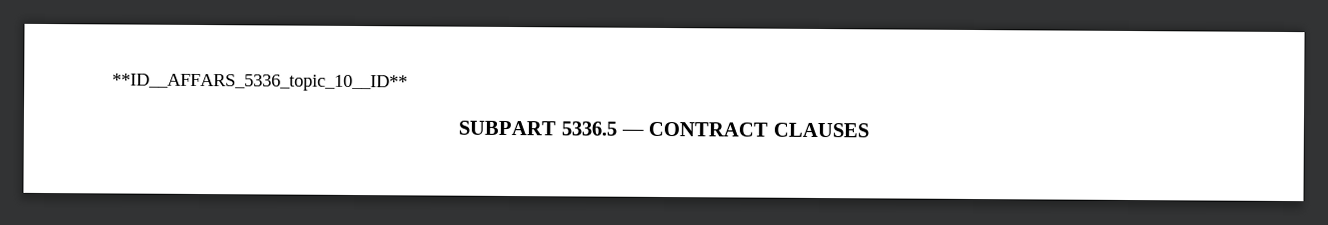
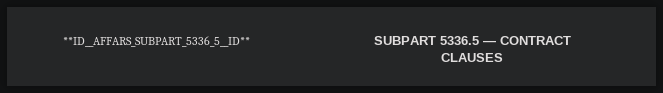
[112,73,408,92] **ID__AFFARS_5336_topic_10__ID** -> [63,36,250,47] **ID__AFFARS_SUBPART_5336_5__ID**

